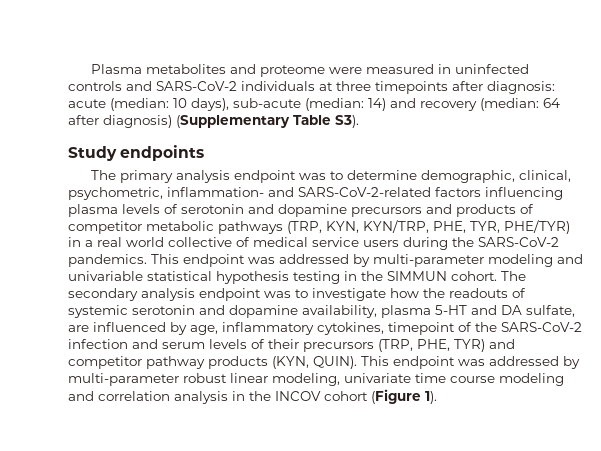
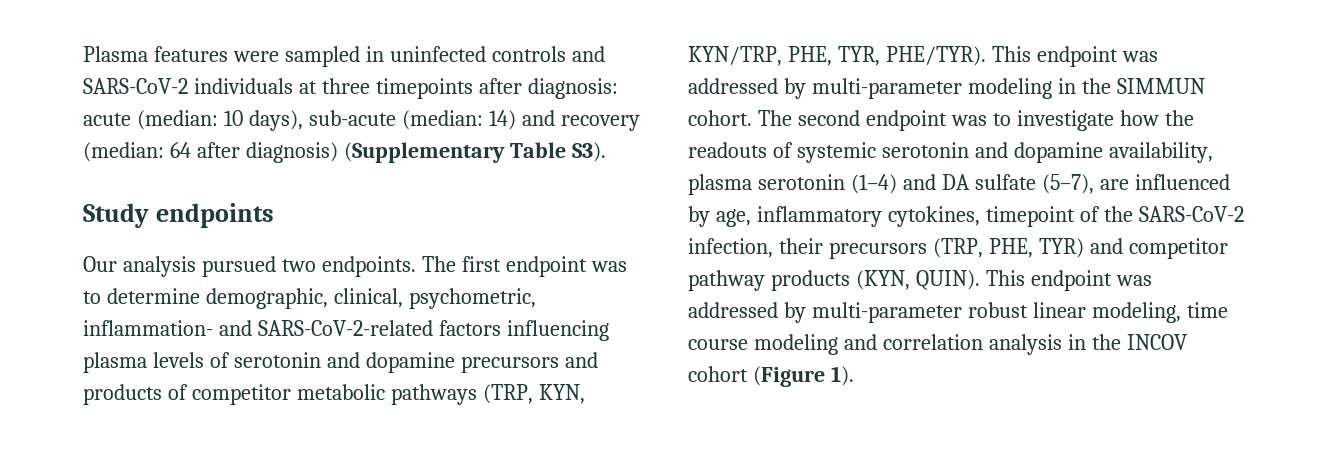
[145,64,434,77] metabolites and proteome were measured -> [153,46,360,67] features were sampled
[90,170,230,183] The primary analysis -> [83,256,501,277] Our analysis pursued two endpoints. The first
[504,220,570,234] [68,237,559,250] [68,254,147,267] PHE/TYR) in a real world collective of medical service users during the SARS-CoV-2 pandemics. -> [885,46,986,66] PHE/TYR).
[557,254,583,264] [68,271,340,284] and univariable statistical hypothesis testing -> (1052, 88) none
[68,288,195,301] secondary analysis -> [797,110,860,126] second
[435,305,575,317] 5-HT and DA sulfate, -> [757,174,1094,194] serotonin (1–4) and DA sulfate (5–7),
[68,339,265,349] infection and serum levels of -> [688,238,773,258] infection,
[344,373,411,383] univariate -> (1181, 312) none

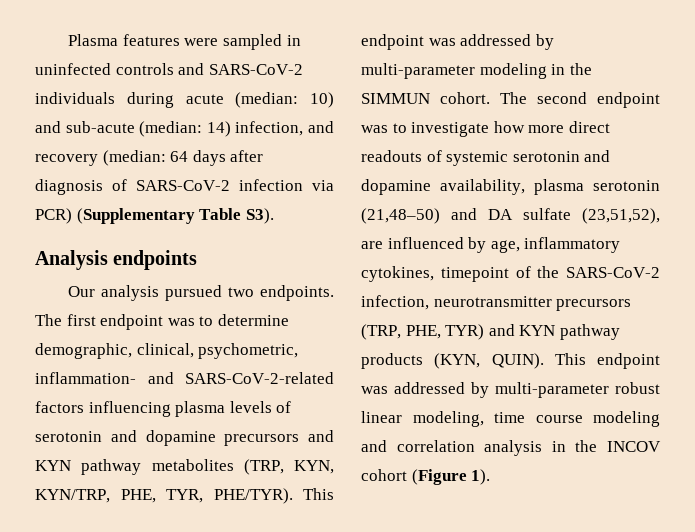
[298,78,618,99] [83,110,303,131] at three timepoints after diagnosis: acute (median: 10 days), -> [126,92,334,108] [35,121,61,133] during acute (median: 10) and
(516, 120) none -> [235,121,304,136] infection,
[196,142,338,163] after diagnosis) -> [192,150,264,166] [35,179,334,195] [35,208,72,224] days after diagnosis of SARS-CoV-2 infection via PCR)
[83,203,149,228] Study -> [35,250,108,270] Analysis
[83,384,477,405] products of competitor metabolic pathways -> [35,459,234,475] KYN pathway metabolites
[1164,110,1194,126] the -> [528,121,610,133] more direct
[850,174,897,194] (1–4) -> [361,208,440,224] (21,48–50)
[1041,174,1094,194] (5–7), -> [582,208,660,224] (23,51,52),
[778,238,823,254] their -> [433,296,552,307] neurotransmitter
[1128,238,1228,259] competitor -> [519,325,556,336] KYN

